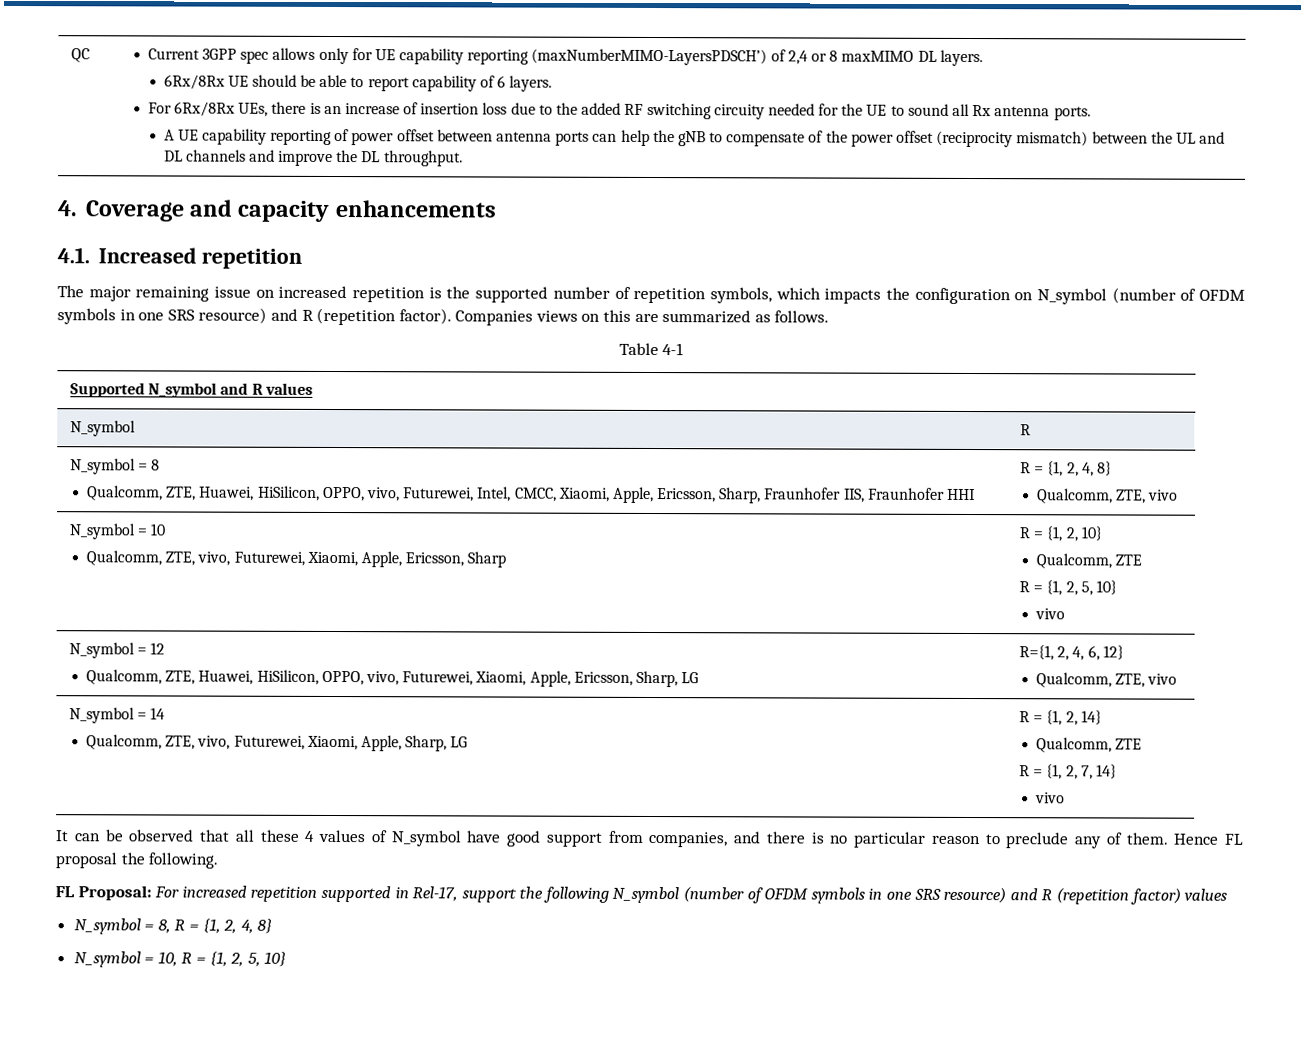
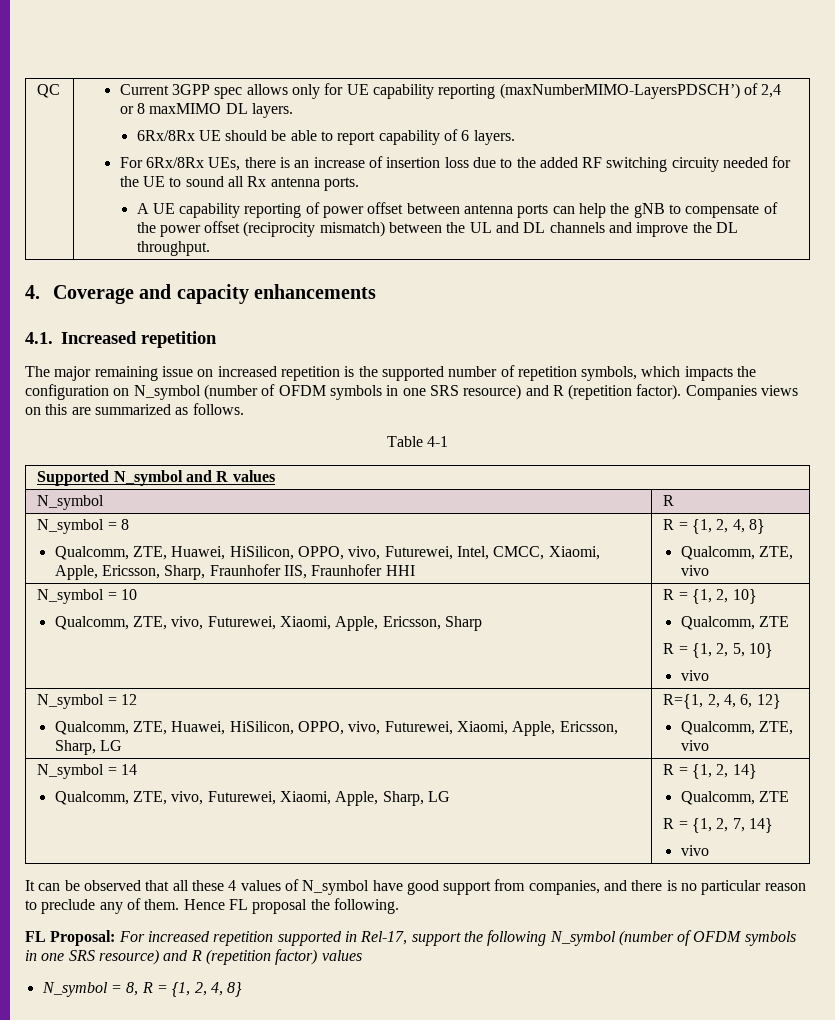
[73,951,287,968] // N_symbol = 10, R = {1, 2, 5, 10} -> (243, 989) none

